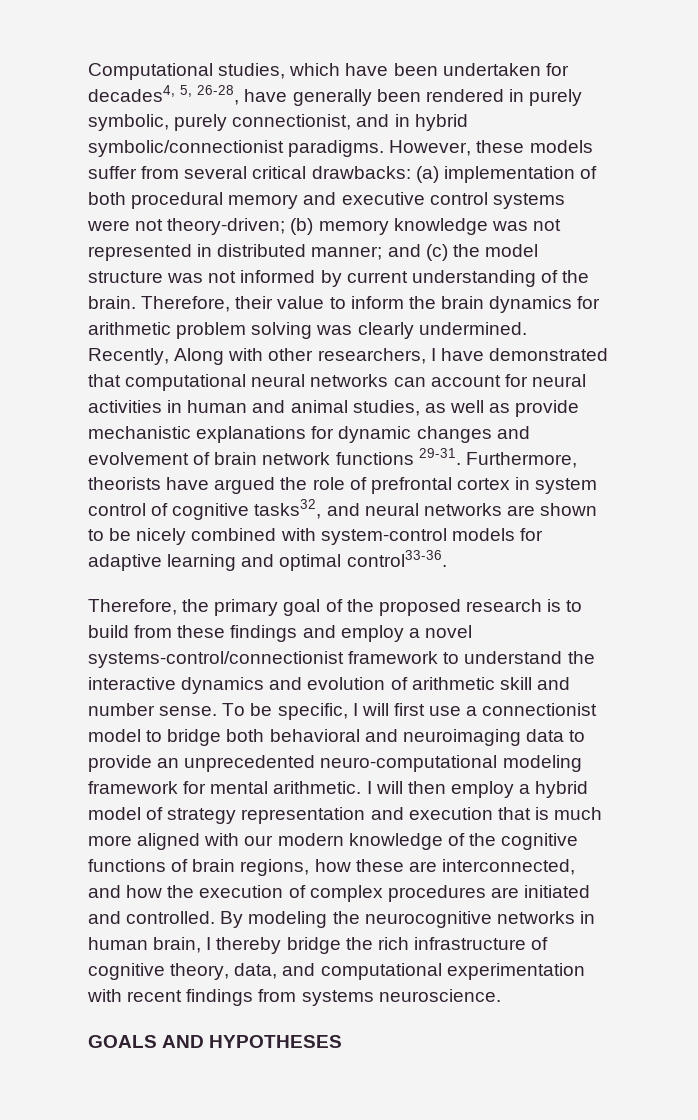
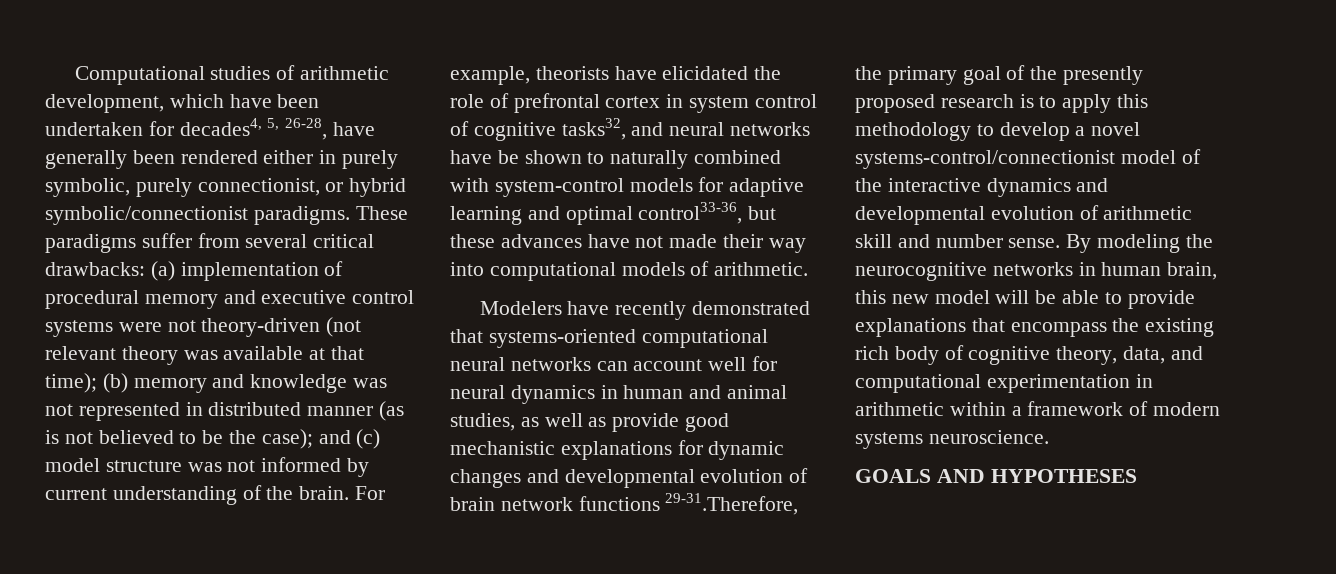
[218,63,286,79] studies, -> [210,65,389,80] [45,94,164,113] studies of arithmetic development,
(504, 95) none -> [263,150,314,164] either
[356,114,410,127] and in -> [325,182,344,192] or
[389,140,593,156] However, these models -> [355,206,408,220] [45,234,136,253] These paradigms
[88,192,126,205] both -> (344, 268) none
[167,218,286,235] theory-driven; -> [201,317,362,337] [45,346,365,365] [45,373,97,393] theory-driven (not relevant theory was available at that time);
(389, 227) none -> [212,374,245,388] and
[311,246,383,260] manner; -> [307,401,405,421] [45,429,313,449] manner (as is not believed to be the case);
[452,244,480,257] the -> (381, 439) none
[141,296,601,313] [88,322,527,339] [88,348,608,365] [88,374,586,391] [88,400,580,417] [88,426,530,443] [88,448,577,468] Therefore, their value to inform the brain dynamics for arithmetic problem solving was clearly undermined. Recently, Along with other researchers, I have demonstrated that computational neural networks can account for neural activities in human and animal studies, as well as provide mechanistic explanations for dynamic changes and evolvement of brain network functions 29-31. Furthermore, -> [355,486,386,500] [450,66,530,85] For example,
[214,477,276,494] argued -> [662,66,749,80] elicidated
[506,503,598,516] [88,528,187,545] are shown to be nicely -> [450,150,689,169] have be shown to naturally
[346,550,447,567] [88,599,177,615] control33-36. // Therefore, -> [638,202,777,224] [450,234,806,253] [450,261,809,281] [479,301,810,320] [450,329,768,348] [450,356,778,371] [450,385,788,404] [450,413,730,432] [450,440,785,460] [450,468,809,488] [450,493,799,515] control33-36, but these advances have not made their way into computational models of arithmetic. // Modelers have recently demonstrated that systems-oriented computational neural networks can account well for neural dynamics in human and animal studies, as well as provide good mechanistic explanations for dynamic changes and developmental evolution of brain network functions 29-31.Therefore,
(374, 605) none -> [1063,66,1144,85] presently
[88,625,472,642] [88,651,563,668] build from these findings and employ a novel systems-control/connectionist framework to understand -> [1062,94,1149,113] [855,122,1141,141] [855,149,1201,169] apply this methodology to develop a novel systems-control/connectionist model of
(303, 683) none -> [855,206,985,225] developmental
[222,703,598,720] [88,729,586,746] [88,755,582,772] [88,781,589,798] [88,807,603,824] [88,833,579,850] [88,859,575,876] [88,885,591,902] [88,911,216,924] To be specific, I will first use a connectionist model to bridge both behavioral and neuroimaging data to provide an unprecedented neuro-computational modeling framework for mental arithmetic. I will then employ a hybrid model of strategy representation and execution that is much more aligned with our modern knowledge of the cognitive functions of brain regions, how these are interconnected, and how the execution of complex procedures are initiated and controlled. -> (1061, 243) none
[206,937,526,954] I thereby bridge the rich infrastructure -> [855,290,1195,309] [855,318,1215,337] [855,346,939,365] this new model will be able to provide explanations that encompass the existing rich body
[87,989,297,1006] with recent findings from -> [1135,374,1153,388] [855,401,1221,416] in arithmetic within a framework of modern

